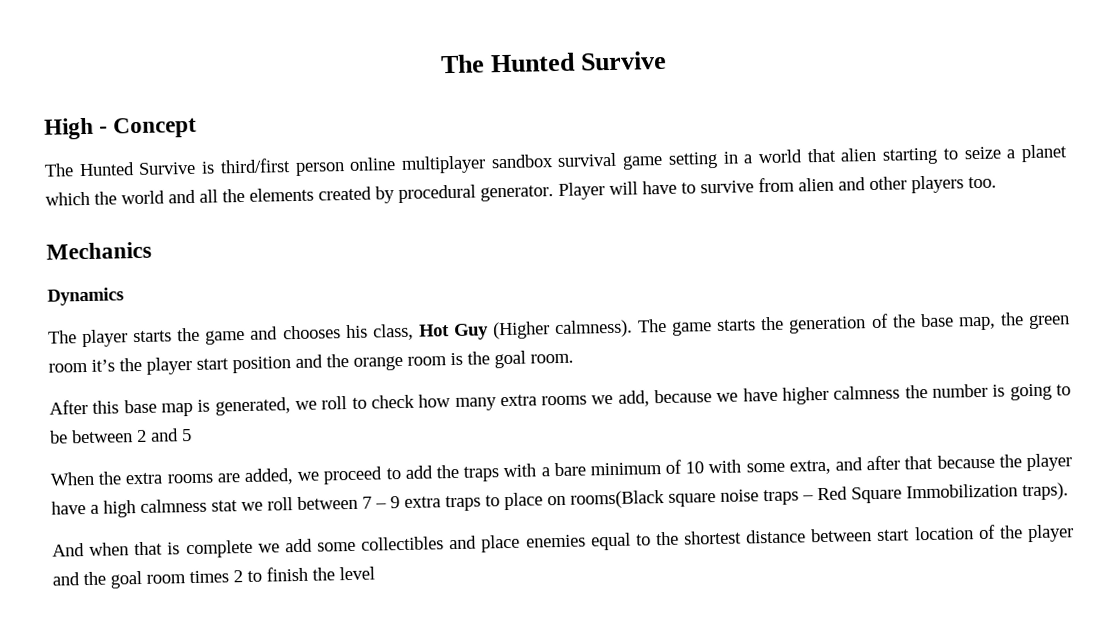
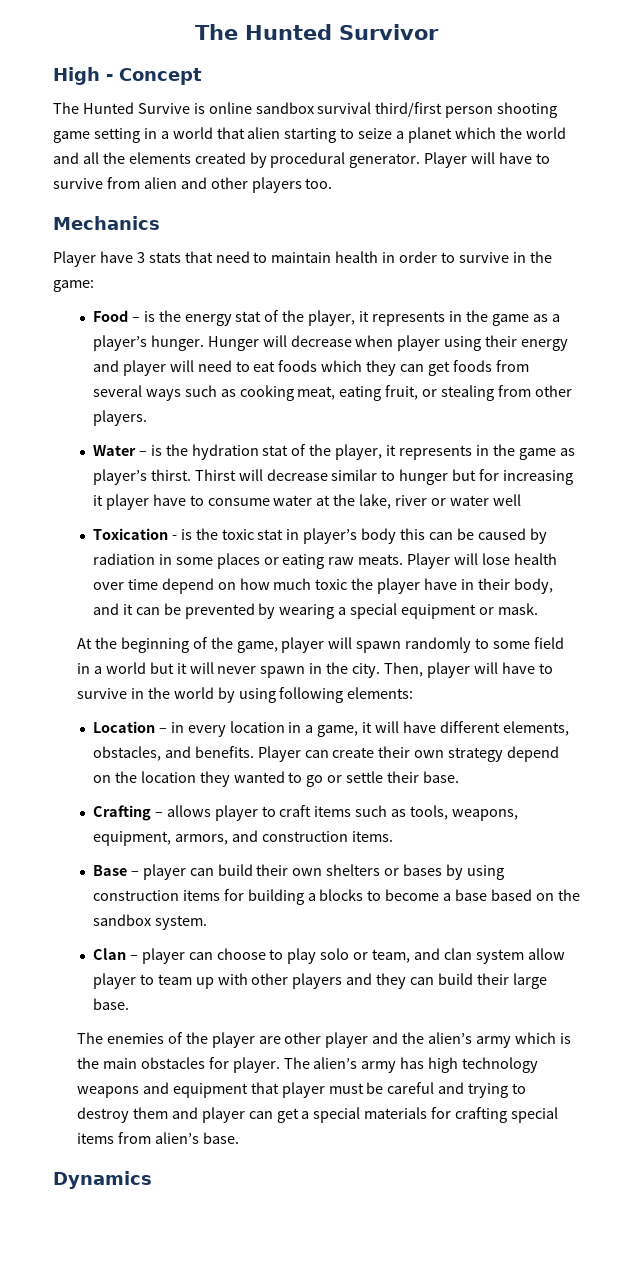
[439,50,668,74] The Hunted Survive -> [195,24,439,40] The Hunted Survivor
[219,152,618,176] third/first person online multiplayer sandbox survival -> [208,102,558,118] online sandbox survival third/first person shooting
[47,287,124,306] [48,312,1070,348] [48,350,574,375] [49,383,1072,417] [49,428,192,444] [50,453,1073,486] [51,482,1069,518] [52,524,1074,559] [52,566,375,589] Dynamics // The player starts the game and chooses his class, Hot Guy (Higher calmness). The game starts the generation of the base map, the green room it’s the player start position and the orange room is the goal room. // After this base map is generated, we roll to check how many extra rooms we add, because we have higher calmness the number is going to be between 2 and 5 // When the extra rooms are added, we proceed to add the traps with a bare minimum of 10 with some extra, and after that because the player have a high calmness stat we roll between 7 – 9 extra traps to place on rooms(Black square noise traps – Red Square Immobilization traps). // And when that is complete we add some collectibles and place enemies equal to the shortest distance between start location of the player and the goal room times 2 to finish the level -> [53,251,552,267] [53,280,94,292] [92,310,560,326] [92,335,569,351] [92,360,529,376] [92,385,572,401] [92,410,147,426] [92,444,575,460] [92,469,574,485] [92,494,521,510] [92,528,547,544] [92,553,557,569] [92,578,553,594] [92,603,538,619] [76,637,564,653] [76,662,553,678] [76,687,414,703] [92,721,569,737] [92,746,560,762] [92,771,460,787] [92,805,519,821] [92,830,393,846] [92,864,504,880] [92,889,580,905] [92,914,207,930] [92,948,565,964] [92,973,547,989] [92,998,129,1010] [76,1032,571,1048] [76,1057,539,1073] [76,1082,527,1098] [76,1107,559,1123] [76,1132,239,1144] [53,1171,152,1189] Player have 3 stats that need to maintain health in order to survive in the game: // Food – is the energy stat of the player, it represents in the game as a player’s hunger. Hunger will decrease when player using their energy and player will need to eat foods which they can get foods from several ways such as cooking meat, eating fruit, or stealing from other players. // Water – is the hydration stat of the player, it represents in the game as player’s thirst. Thirst will decrease similar to hunger but for increasing it player have to consume water at the lake, river or water well // Toxication - is the toxic stat in player’s body this can be caused by radiation in some places or eating raw meats. Player will lose health over time depend on how much toxic the player have in their body, and it can be prevented by wearing a special equipment or mask. // At the beginning of the game, player will spawn randomly to some field in a world but it will never spawn in the city. Then, player will have to survive in the world by using following elements: // Location – in every location in a game, it will have different elements, obstacles, and benefits. Player can create their own strategy depend on the location they wanted to go or settle their base. // Crafting – allows player to craft items such as tools, weapons, equipment, armors, and construction items. // Base – player can build their own shelters or bases by using construction items for building a blocks to become a base based on the sandbox system. // Clan – player can choose to play solo or team, and clan system allow player to team up with other players and they can build their large base. // The enemies of the player are other player and the alien’s army which is the main obstacles for player. The alien’s army has high technology weapons and equipment that player must be careful and trying to destroy them and player can get a special materials for crafting special items from alien’s base. // Dynamics

